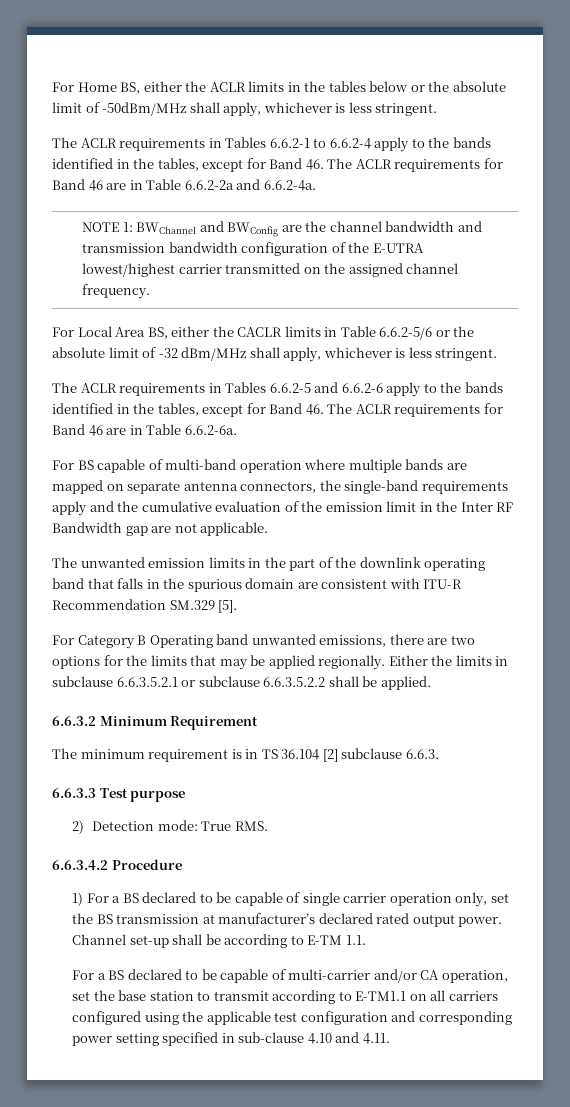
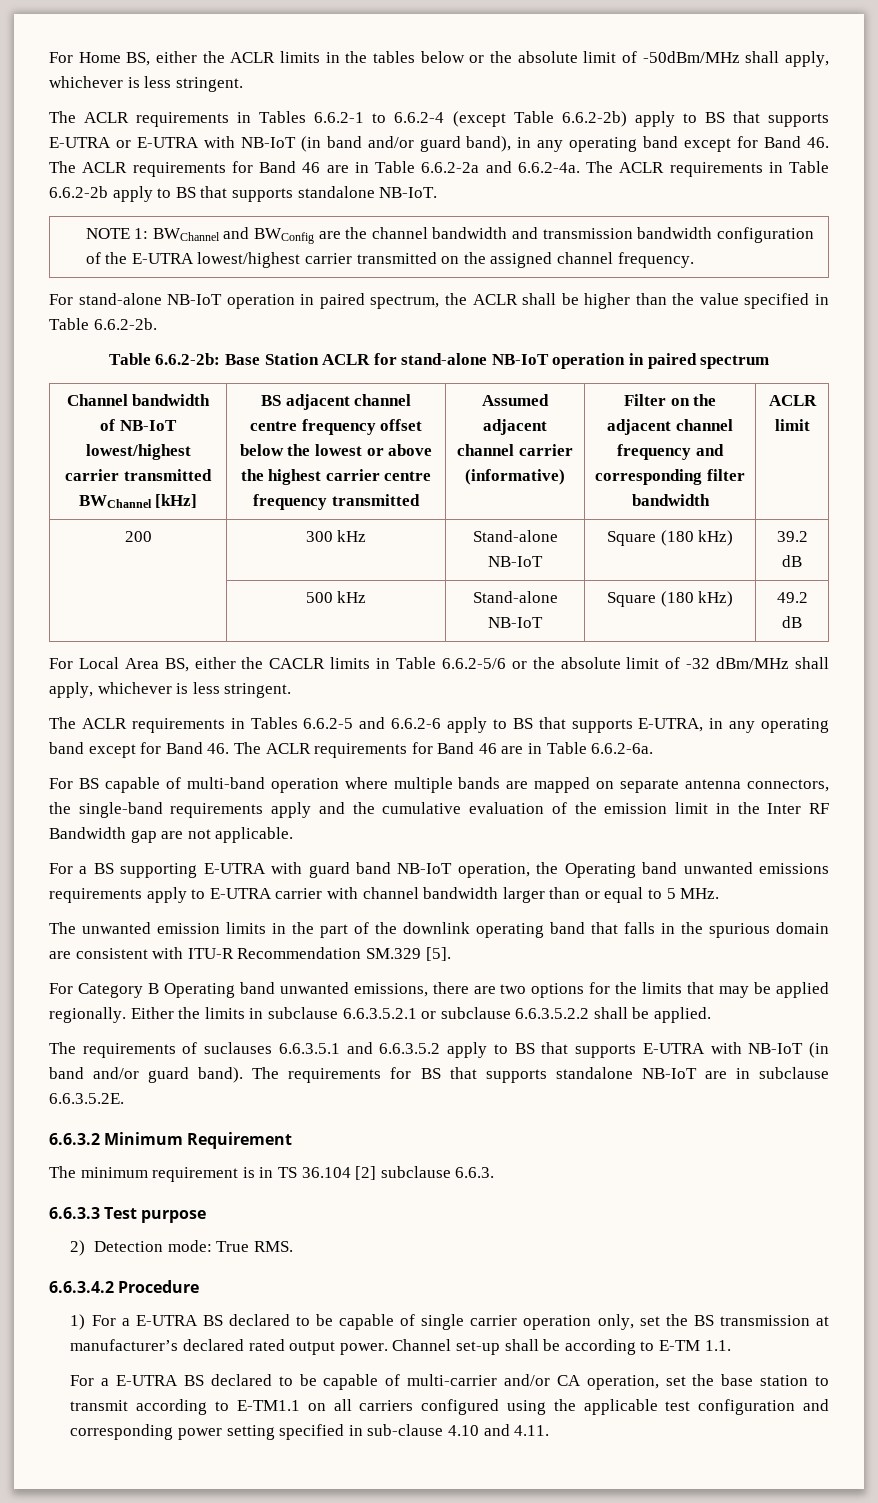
[374,137,491,152] [52,158,199,171] apply to the bands identified in the tables, -> [452,111,830,127] [49,136,679,152] (except Table 6.6.2-2b) apply to BS that supports E-UTRA or E-UTRA with NB-IoT (in band and/or guard band), in any operating band
(316, 185) none -> [586,161,829,177] [49,186,438,202] The ACLR requirements in Table 6.6.2-2b apply to BS that supports standalone NB-IoT.
(151, 291) none -> [49,293,829,309] [49,318,157,330] [108,353,770,369] [66,394,211,406] [100,419,177,431] [85,444,191,460] [65,469,212,481] [78,494,198,508] [260,394,412,410] [249,419,423,435] [239,444,433,456] [240,469,432,485] [253,494,420,510] [482,394,549,406] [483,419,547,435] [457,444,573,456] [465,469,565,485] [623,394,717,406] [607,419,733,435] [617,444,724,460] [595,469,745,485] [631,494,710,506] [768,395,817,406] [774,419,810,431] [124,531,152,542] [305,530,367,542] [472,530,558,542] [488,556,543,567] [606,530,734,546] [776,531,808,542] [782,555,802,567] [305,591,367,603] [472,591,558,603] [488,617,543,628] [606,591,734,607] [776,592,808,603] [782,616,802,628] // For stand-alone NB-IoT operation in paired spectrum, the ACLR shall be higher than the value specified in Table 6.6.2-2b. // Table 6.6.2-2b: Base Station ACLR for stand-alone NB-IoT operation in paired spectrum // Channel bandwidth of NB-IoT lowest/highest carrier transmitted BWChannel [kHz] | BS adjacent channel centre frequency offset below the lowest or above the highest carrier centre frequency transmitted | Assumed adjacent channel carrier (informative) | Filter on the adjacent channel frequency and corresponding filter bandwidth | ACLR limit // 200 | 300 kHz | Stand-alone NB-IoT | Square (180 kHz) | 39.2 dB // | 500 kHz | Stand-alone NB-IoT | Square (180 kHz) | 49.2 dB
[440,382,503,393] [52,403,199,416] the bands identified in the tables, -> [512,717,829,733] [49,742,84,754] BS that supports E-UTRA, in any operating band
(269, 529) none -> [49,862,830,878] [49,887,720,903] // For a BS supporting E-UTRA with guard band NB-IoT operation, the Operating band unwanted emissions requirements apply to E-UTRA carrier with channel bandwidth larger than or equal to 5 MHz.
(431, 683) none -> [49,1042,830,1058] [49,1067,829,1083] [49,1093,124,1104] // The requirements of suclauses 6.6.3.5.1 and 6.6.3.5.2 apply to BS that supports E-UTRA with NB-IoT (in band and/or guard band). The requirements for BS that supports standalone NB-IoT are in subclause 6.6.3.5.2E.
(121, 899) none -> [135,1315,198,1326] E-UTRA
(106, 976) none -> [116,1375,179,1386] E-UTRA

